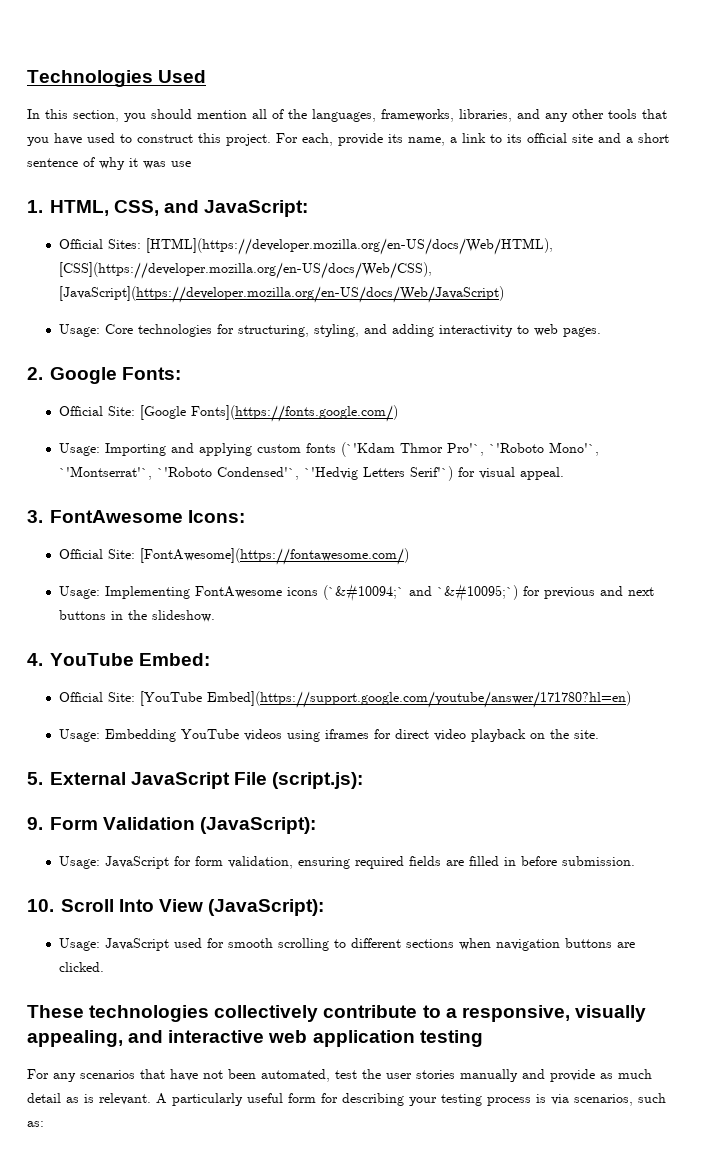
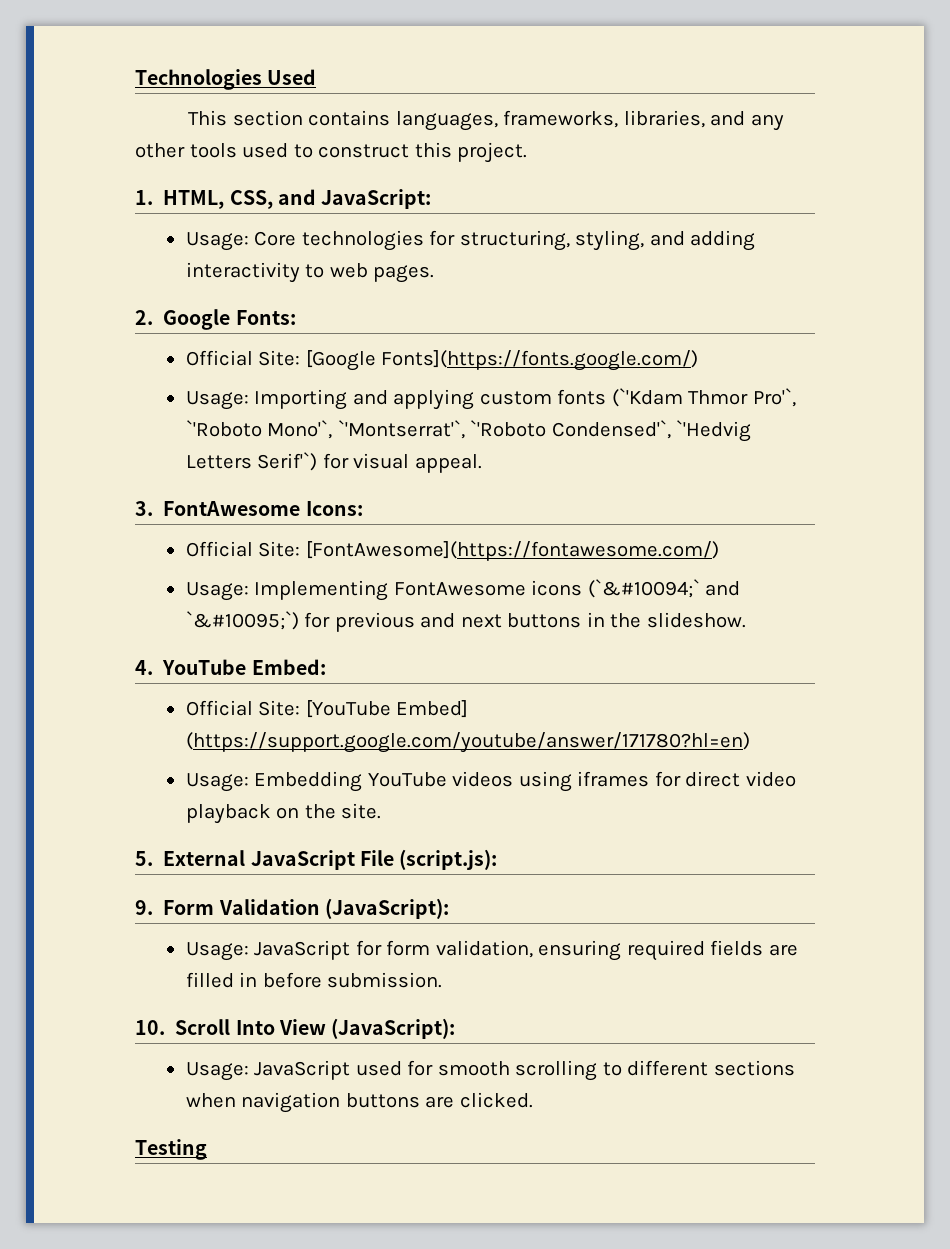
[27,109,307,122] In this section, you should mention all of the -> [188,110,391,126] This section contains
[642,109,667,119] [27,133,82,146] that you have -> (237, 150) none
[276,133,669,146] [27,157,191,170] For each, provide its name, a link to its official site and a short sentence of why it was use -> (528, 152) none
[58,238,553,255] [58,262,432,279] [58,286,504,303] // Official Sites: [HTML](https://developer.mozilla.org/en-US/docs/Web/HTML), [CSS](https://developer.mozilla.org/en-US/docs/Web/CSS), [JavaScript](https://developer.mozilla.org/en-US/docs/Web/JavaScript) -> (432, 199) none
[206,691,631,708] Embed](https://support.google.com/youtube/answer/171780?hl=en) -> [396,700,469,718] [185,732,750,753] Embed] (https://support.google.com/youtube/answer/171780?hl=en)
[27,1005,646,1022] [27,1030,483,1047] [27,1069,652,1082] [27,1093,666,1106] [27,1121,44,1127] These technologies collectively contribute to a responsive, visually appealing, and interactive web application testing // For any scenarios that have not been automated, test the user stories manually and provide as much detail as is relevant. A particularly useful form for describing your testing process is via scenarios, such as: -> [135,1139,207,1160] Testing

